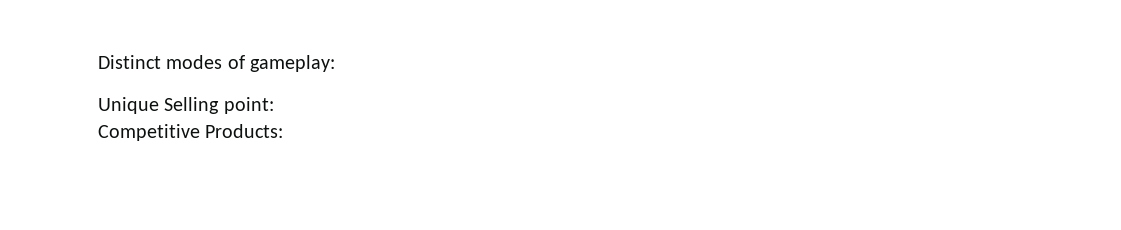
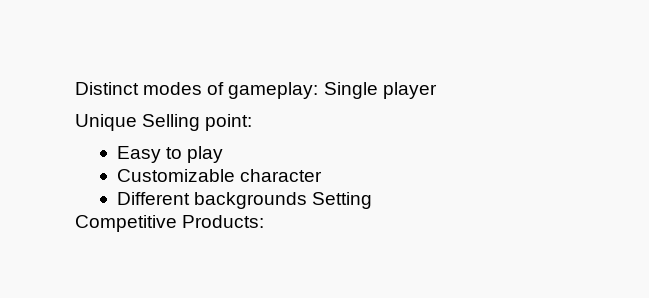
(336, 63) none -> [323,82,437,99] Single player
(274, 105) none -> [116,146,224,163] [116,169,323,182] [116,192,373,209] // Easy to play // Customizable character // Different backgrounds Setting

